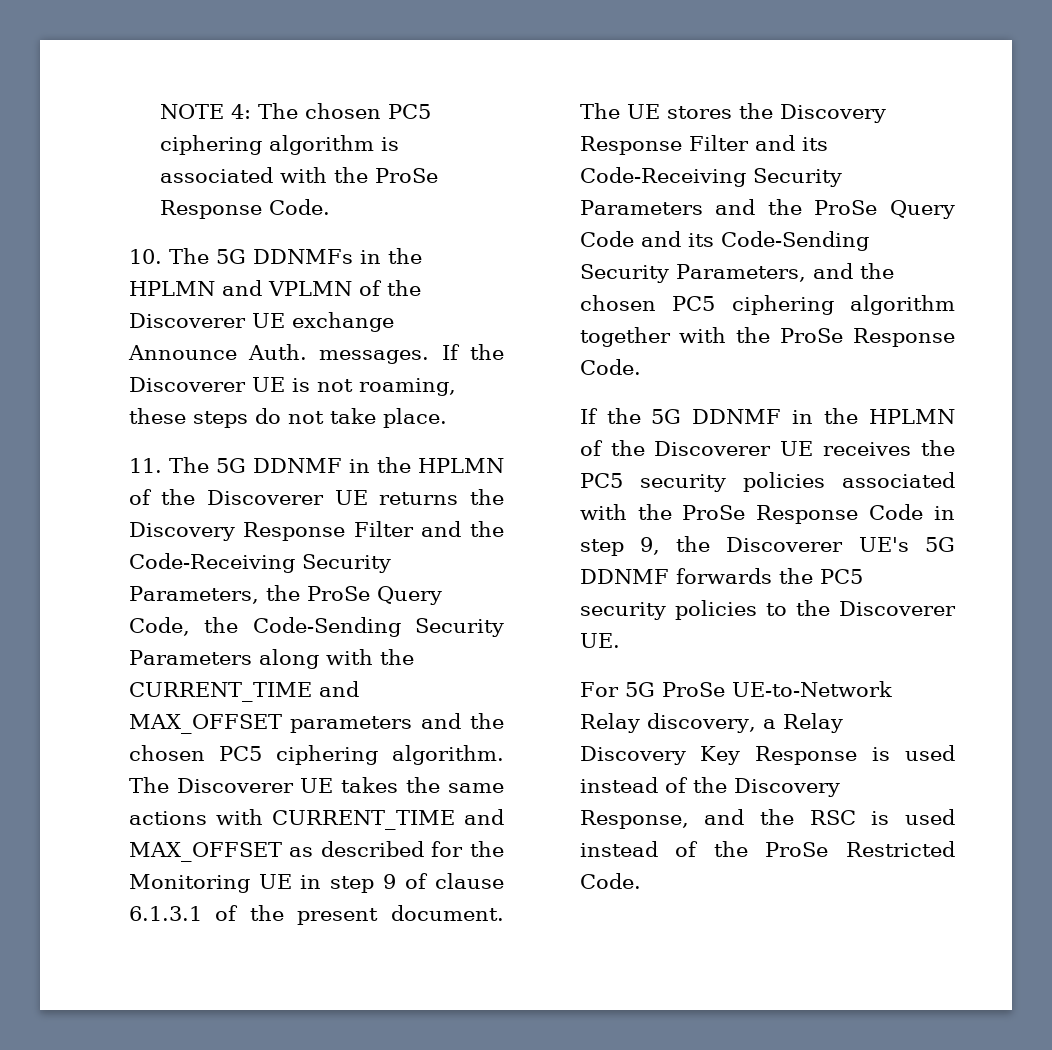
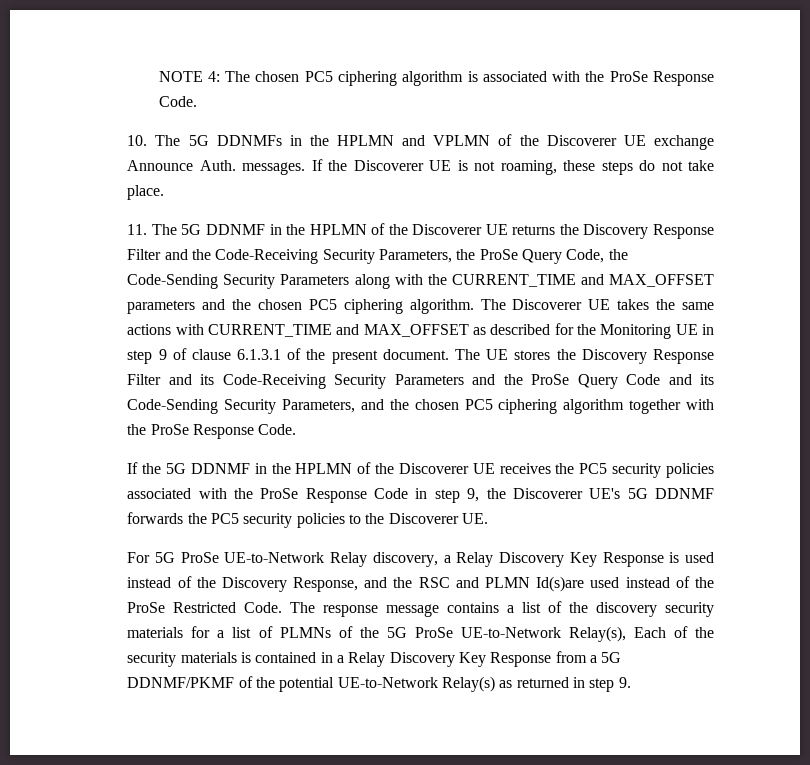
[871,811,890,825] is -> [455,576,585,592] and PLMN Id(s)are
(641, 881) none -> [290,601,714,617] [127,626,714,642] [127,651,622,667] [127,676,631,692] The response message contains a list of the discovery security materials for a list of PLMNs of the 5G ProSe UE-to-Network Relay(s), Each of the security materials is contained in a Relay Discovery Key Response from a 5G DDNMF/PKMF of the potential UE-to-Network Relay(s) as returned in step 9.

